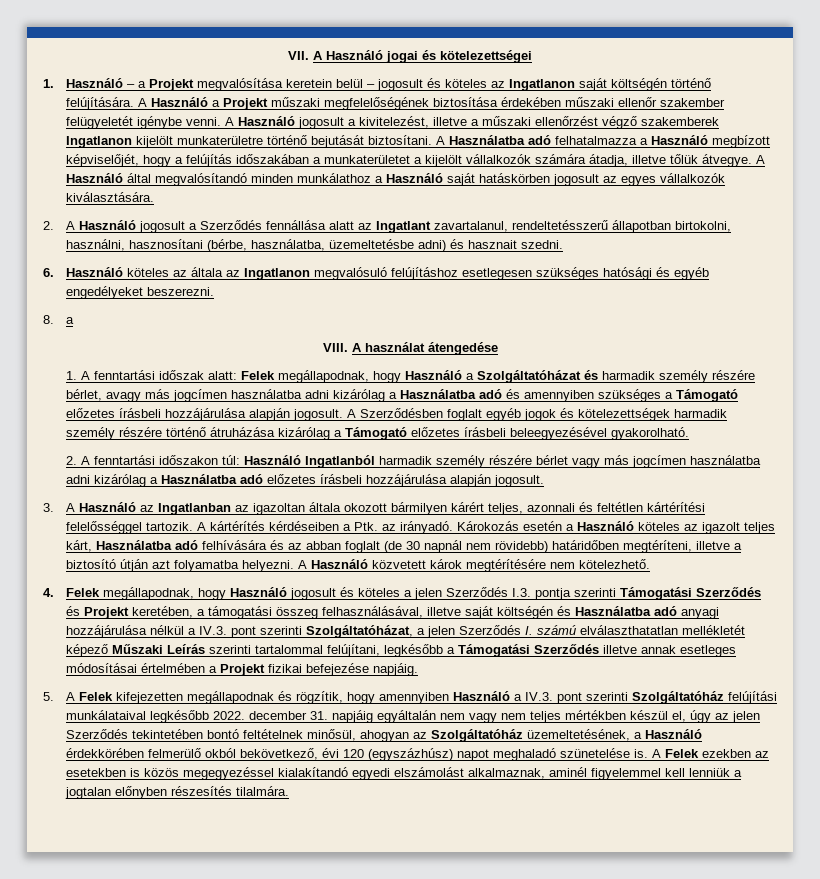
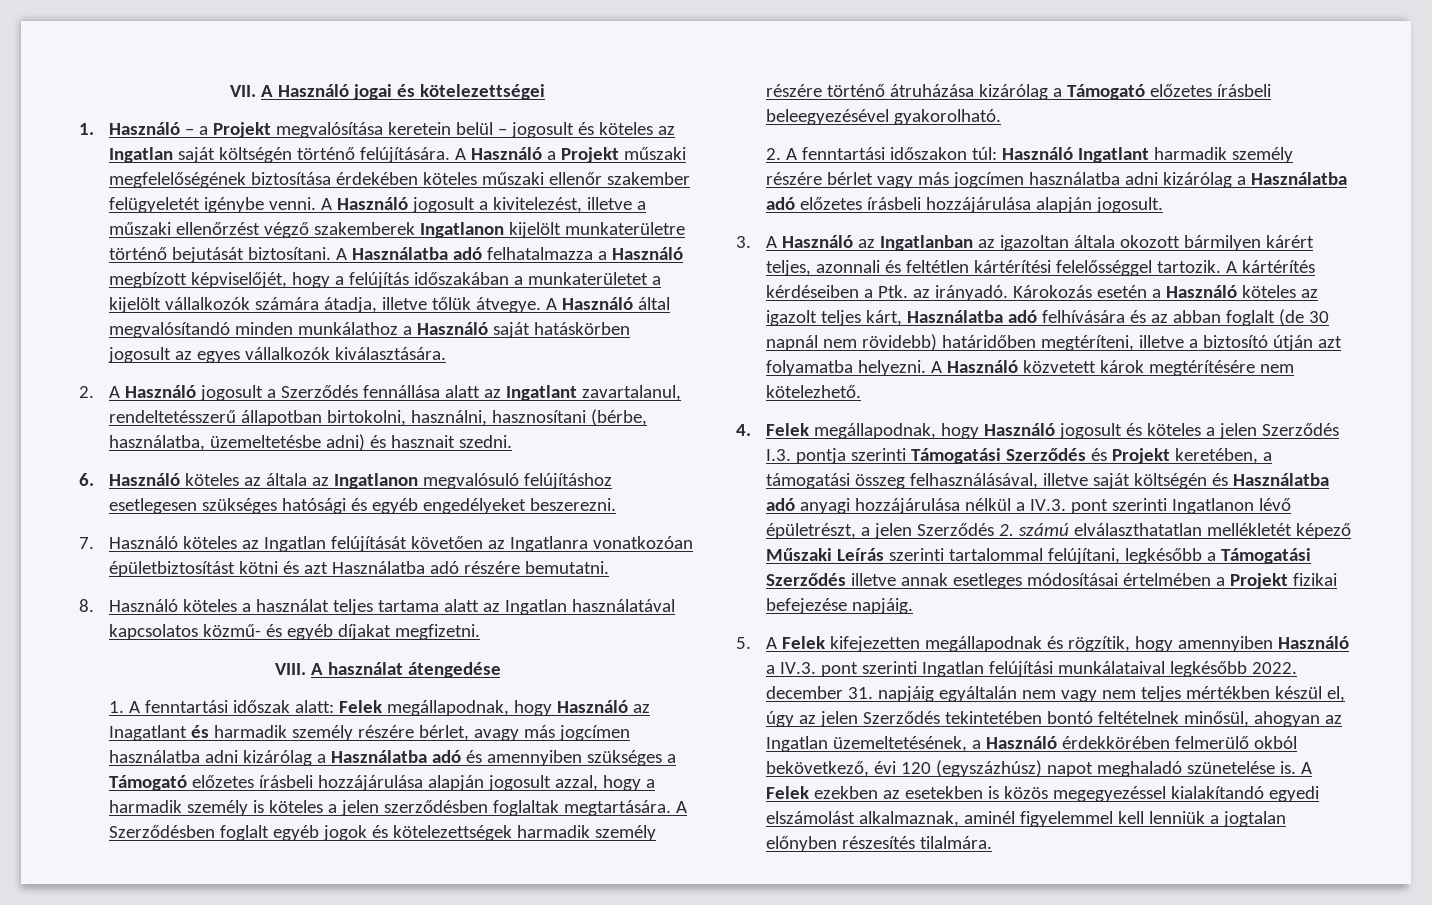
[508,79,575,91] Ingatlanon -> [109,147,174,163] Ingatlan
(561, 102) none -> [423,172,478,185] köteles
[43,315,74,324] 8. a -> [79,536,694,552] [109,561,610,577] [79,599,676,615] [109,624,481,640] 7. Használó köteles az Ingatlan felújítását követően az Ingatlanra vonatkozóan épületbiztosítást kötni és azt Használatba adó részére bemutatni. // 8. Használó köteles a használat teljes tartama alatt az Ingatlan használatával kapcsolatos közmű- és egyéb díjakat megfizetni.
[465,370,581,383] a Szolgáltatóházat -> [633,704,651,713] [109,725,188,741] az Inagatlant
[292,409,343,421] jogosult. -> [488,775,656,791] [109,800,672,816] jogosult azzal, hogy a harmadik személy is köteles a jelen szerződésben foglaltak megtartására.
[304,455,375,468] Ingatlanból -> [1078,147,1150,163] Ingatlant
[305,625,533,638] Szolgáltatóházat, a jelen Szerződés I. -> [1172,498,1292,514] [766,523,1015,539] Ingatlanon lévő épületrészt, a jelen Szerződés 2.
[631,691,724,704] Szolgáltatóház -> [922,661,985,677] Ingatlan
[430,729,523,742] Szolgáltatóház -> [766,736,829,752] Ingatlan

